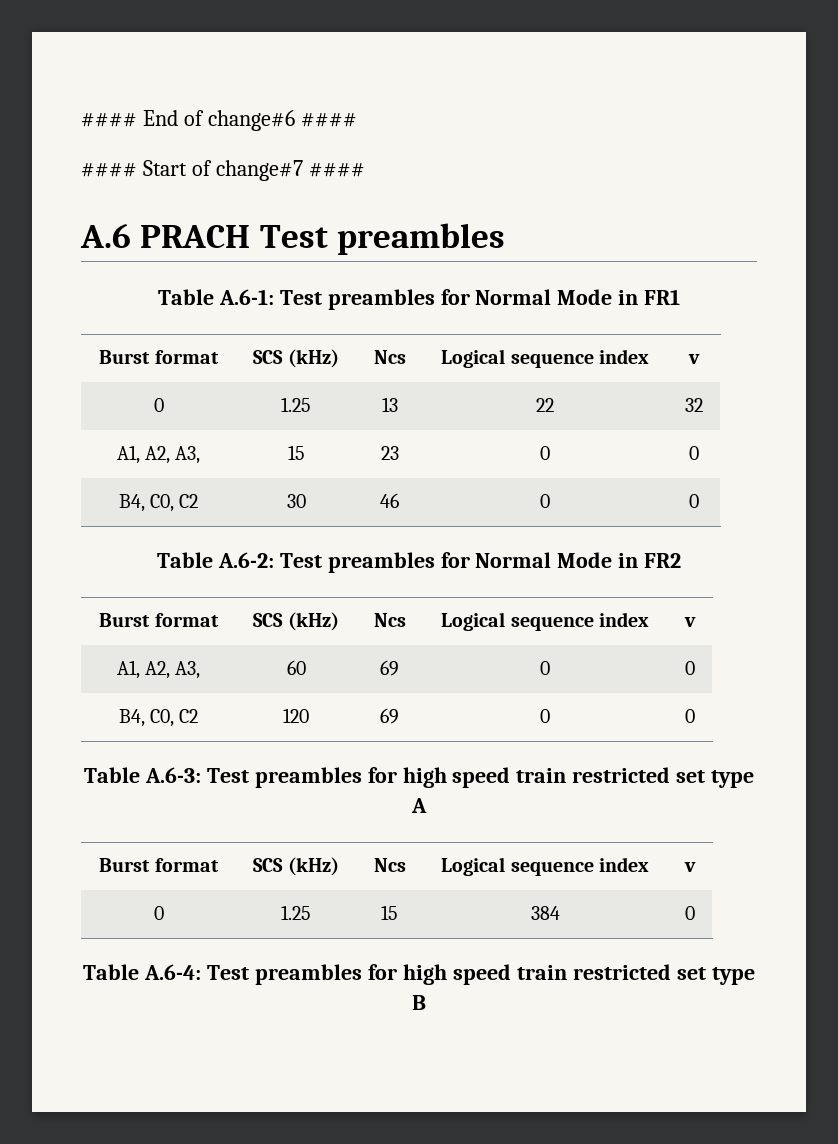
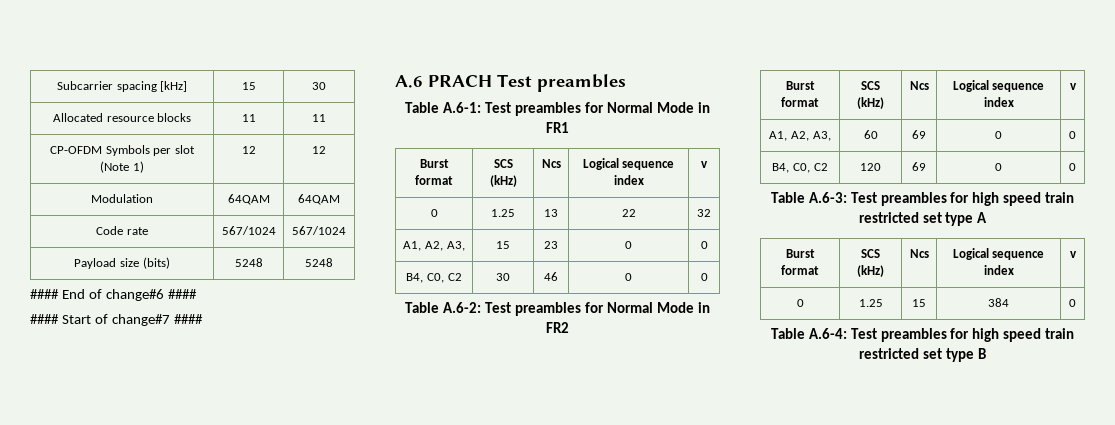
(81, 119) none -> [56,81,188,92] [241,82,256,90] [312,82,326,90] [52,113,192,122] [241,114,256,122] [312,114,326,122] [50,145,195,156] [100,161,144,173] [241,146,256,154] [312,146,326,154] [91,194,153,203] [227,194,270,205] [298,194,340,205] [96,226,148,235] [221,226,276,235] [292,226,346,235] [74,257,170,269] [234,258,263,267] [305,258,333,267] Subcarrier spacing [kHz] | 15 | 30 // Allocated resource blocks | 11 | 11 // CP-OFDM Symbols per slot (Note 1) | 12 | 12 // Modulation | 64QAM | 64QAM // Code rate | 567/1024 | 567/1024 // Payload size (bits) | 5248 | 5248 //

